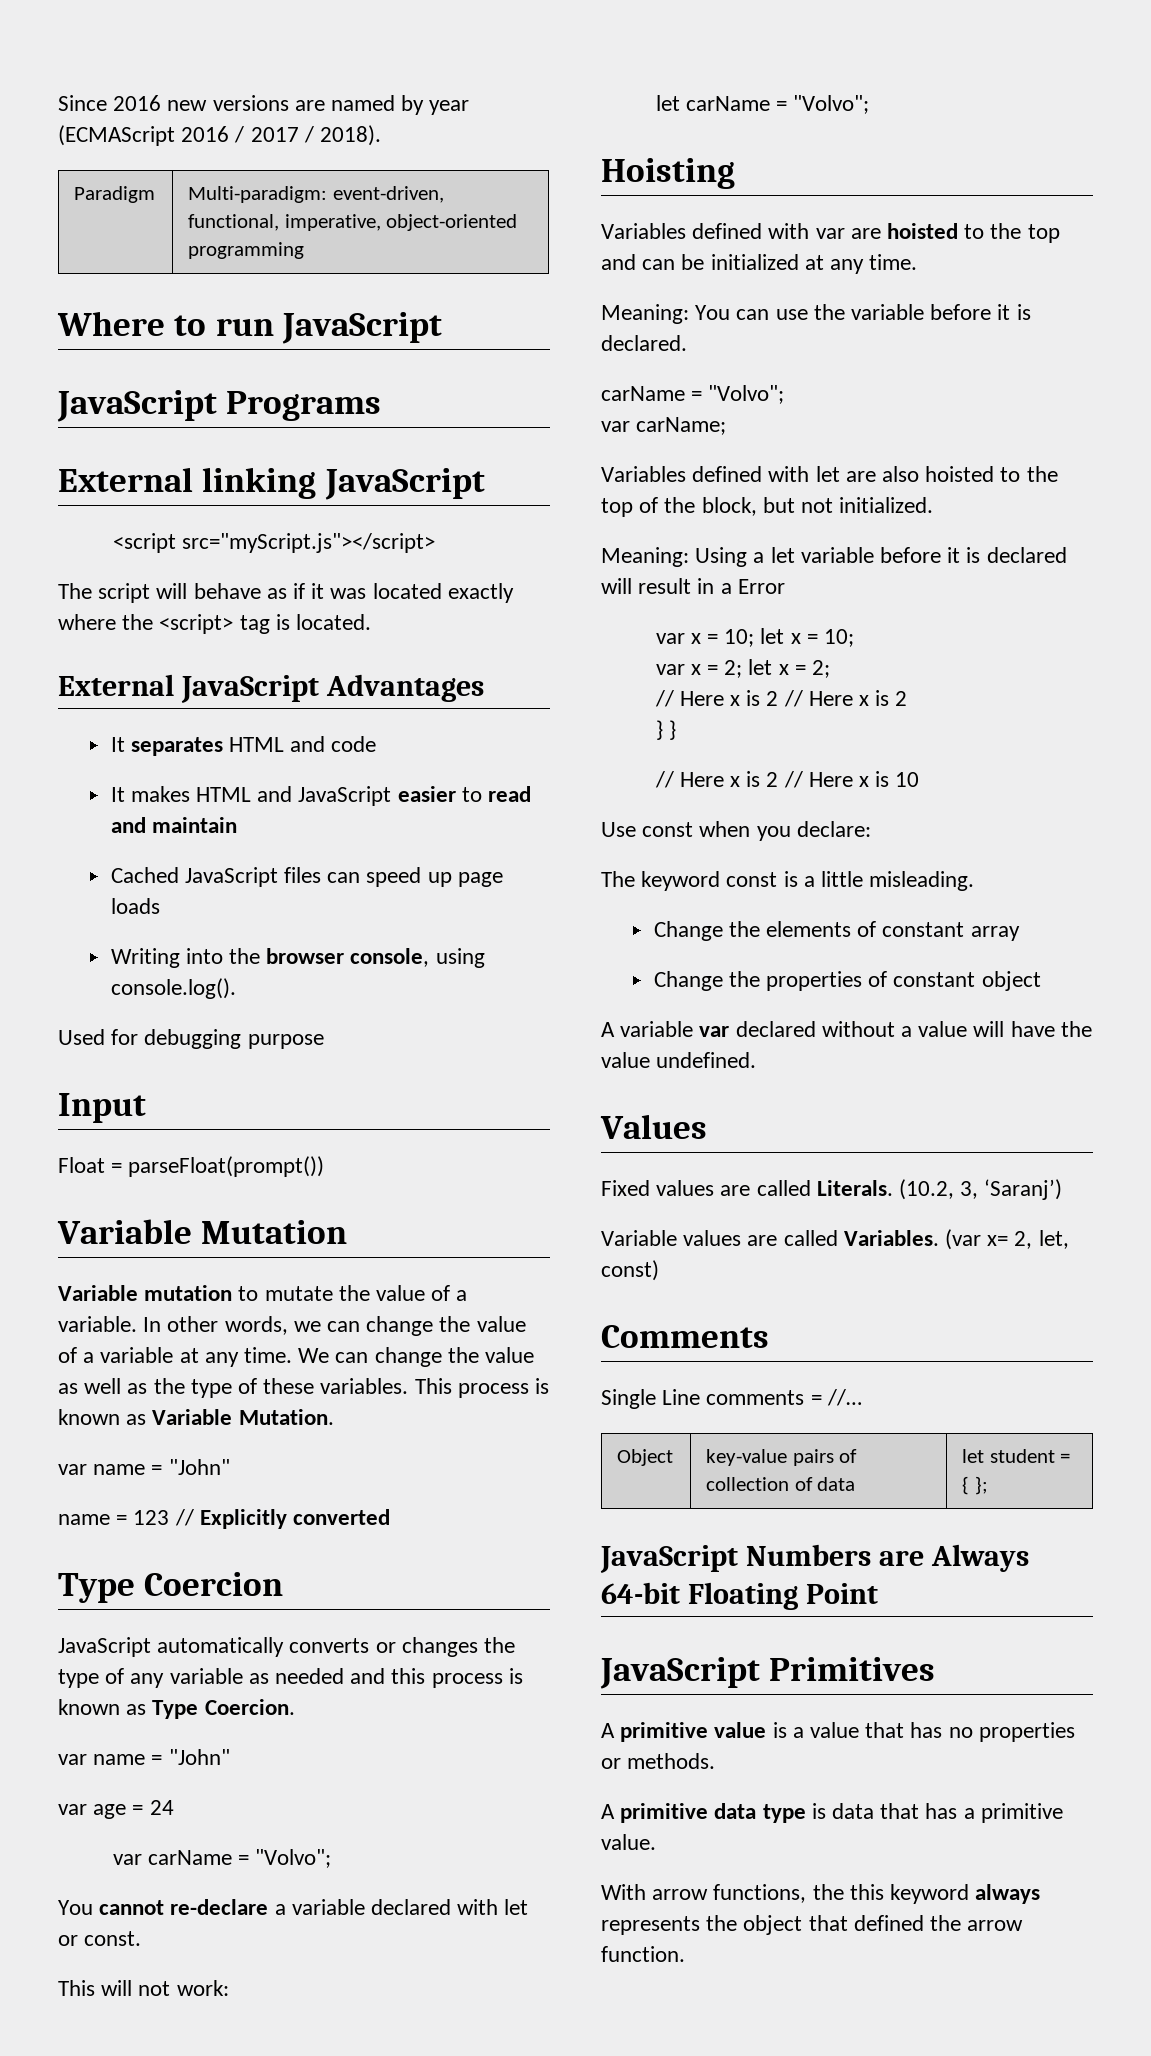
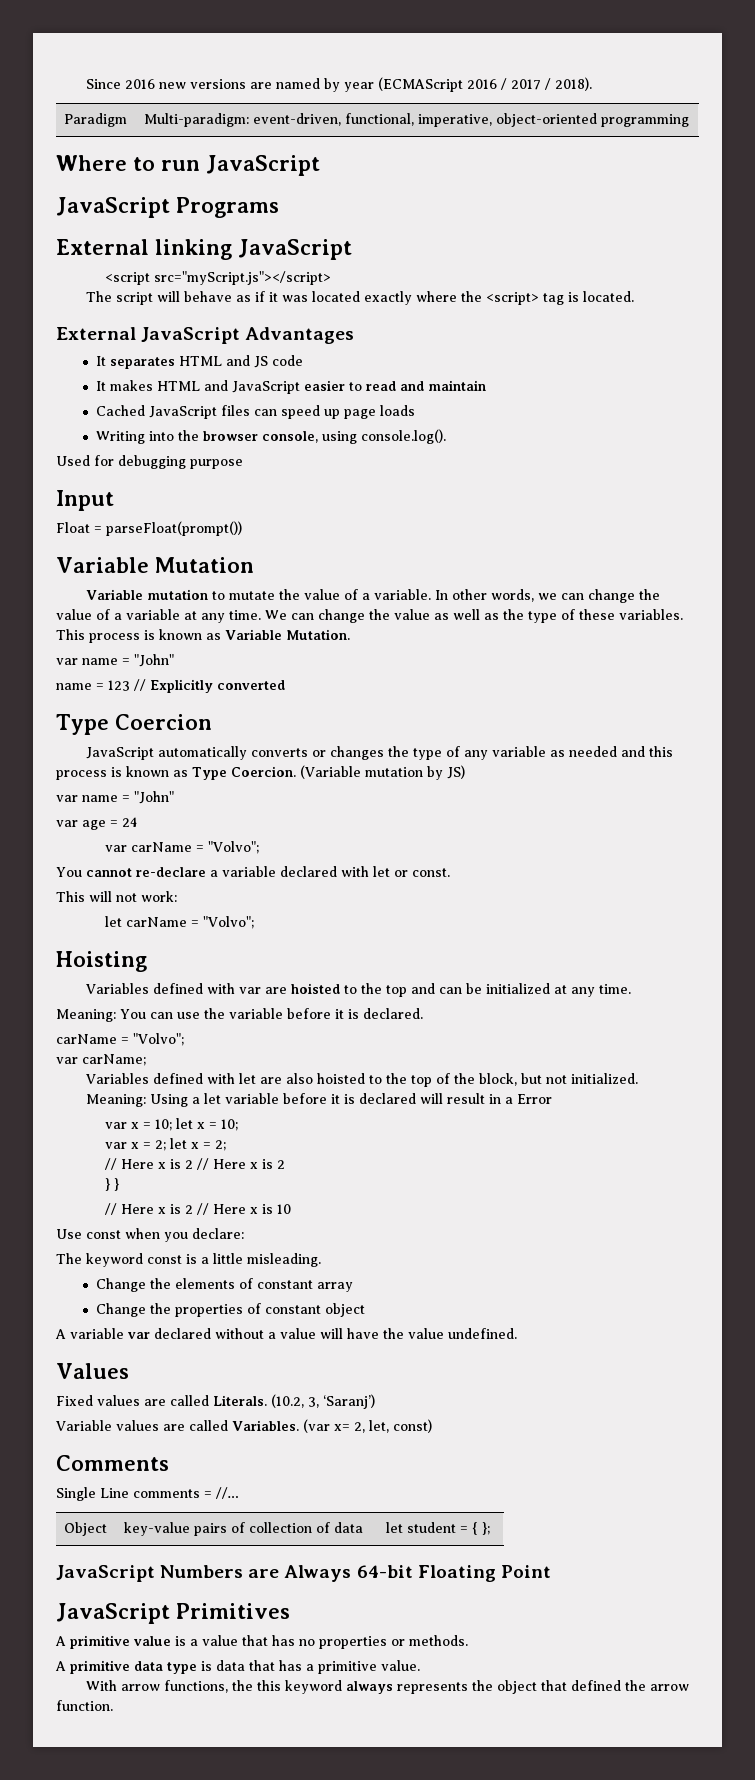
(326, 744) none -> [253,356,268,368] JS
(295, 1707) none -> [300,765,465,780] (Variable mutation by JS)

